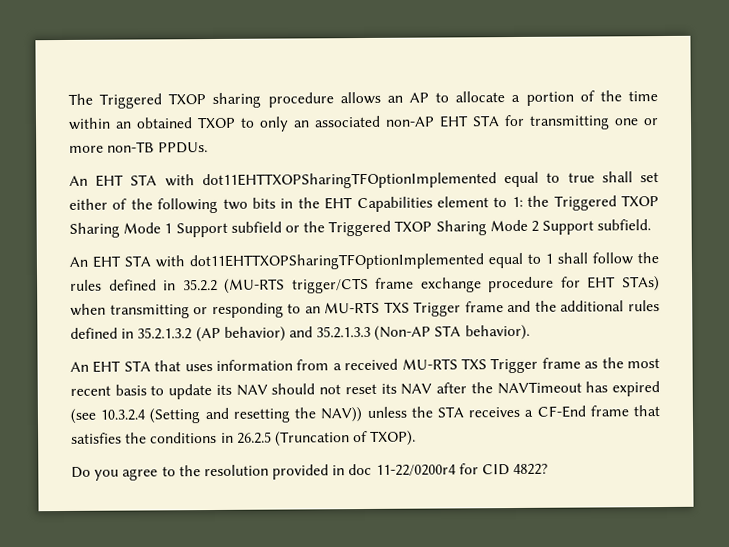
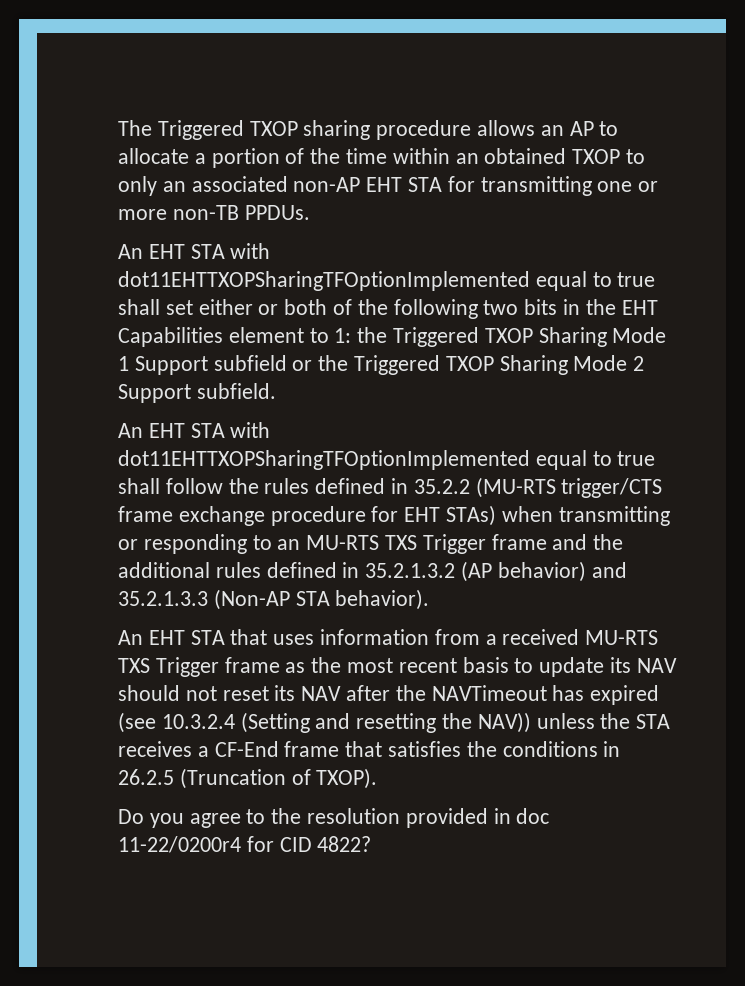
(108, 204) none -> [258,299,328,315] or both
[545,253,553,264] 1 -> [617,451,656,466] true

